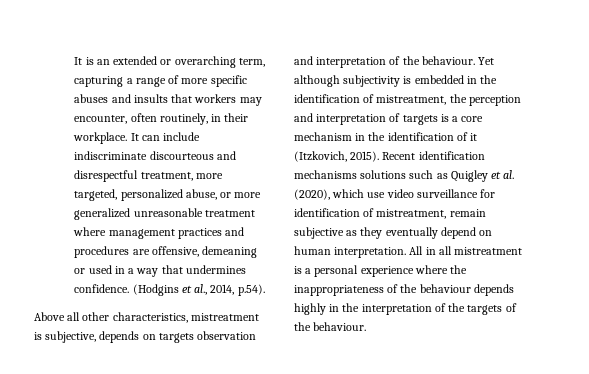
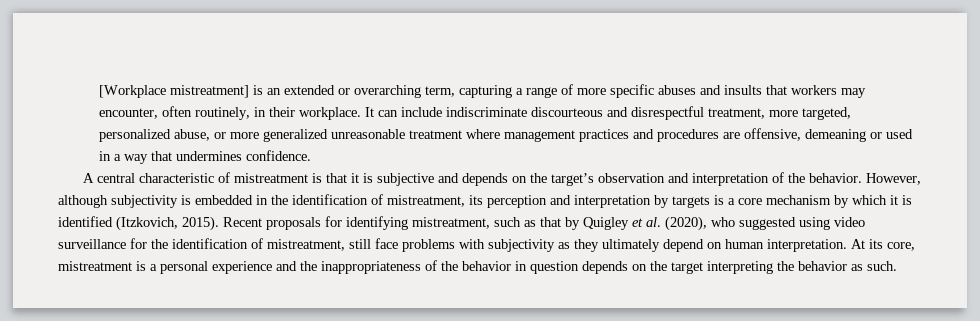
[74,57,83,65] It -> [99,85,250,98] [Workplace mistreatment]
[132,284,265,296] [34,312,259,323] [34,331,194,343] (Hodgins et al., 2014, p.54). // Above all other characteristics, mistreatment is subjective, depends on targets -> [83,172,595,186] // A central characteristic of mistreatment is that it is subjective and depends on the target’s
[421,56,495,65] behaviour. Yet -> [809,173,922,185] behavior. However,
[449,94,467,103] the -> [469,195,483,205] its
[389,113,401,122] of -> [654,195,669,208] by
[355,132,478,141] [294,151,485,162] [294,170,448,179] in the identification of it (Itzkovich, 2015). Recent identification mechanisms solutions such as -> [834,195,912,208] [58,216,580,231] by which it is identified (Itzkovich, 2015). Recent proposals for identifying mistreatment, such as that by
[332,189,386,198] which use -> [711,217,830,230] who suggested using
[294,208,486,219] [294,227,344,239] identification of mistreatment, remain subjective -> [151,238,555,252] the identification of mistreatment, still face problems with subjectivity
[385,227,438,239] eventually -> [602,239,660,252] ultimately
[409,246,452,255] All in all -> [851,239,915,251] At its core,
[414,265,448,274] where -> [276,261,297,271] and
[419,284,514,296] [294,303,517,315] [294,322,367,331] behaviour depends highly in the interpretation of the targets of the behaviour. -> [462,261,897,274] behavior in question depends on the target interpreting the behavior as such.

